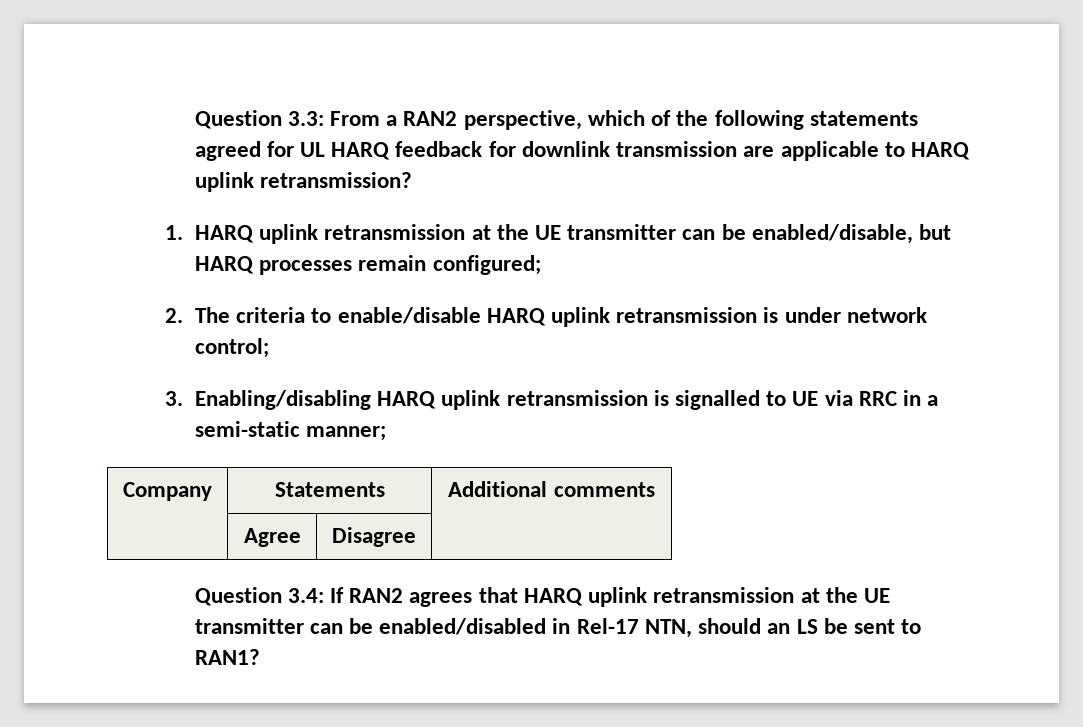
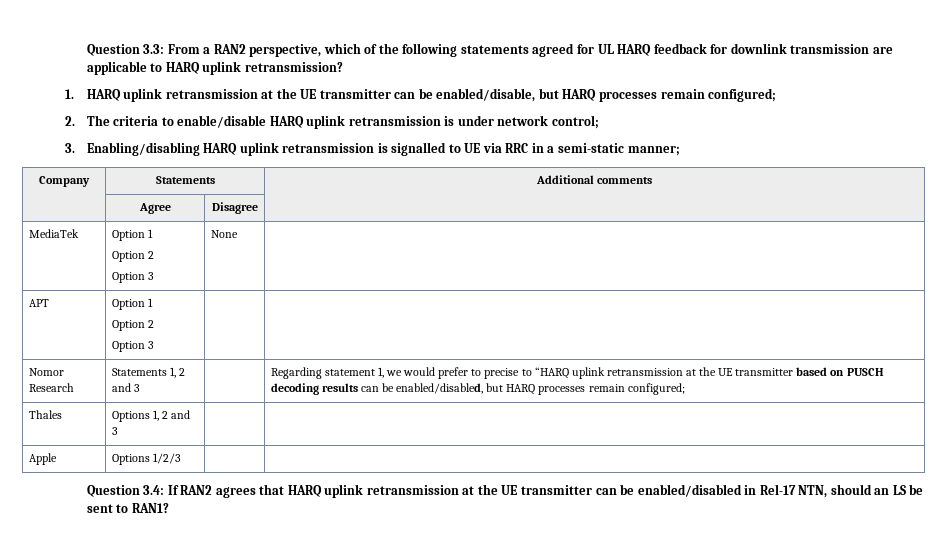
(416, 537) none -> [28,229,79,238] [111,229,153,241] [111,251,154,262] [111,272,154,283] [210,230,238,238] [28,299,49,307] [111,298,153,310] [111,320,154,331] [111,341,154,352] [28,368,64,376] [28,383,74,392] [111,367,185,378] [111,383,140,392] [270,367,884,379] [270,383,685,395] [28,410,62,419] [111,410,191,422] [111,427,118,435] [28,453,57,465] [111,453,181,465] // MediaTek | Option 1 // Option 2 // Option 3 | None | // APT | Option 1 // Option 2 // Option 3 | | // Nomor Research | Statements 1, 2 and 3 | | Regarding statement 1, we would prefer to precise to “HARQ uplink retransmission at the UE transmitter based on PUSCH decoding results can be enabled/disabled, but HARQ processes remain configured; // Thales | Options 1, 2 and 3 | | // Apple | Options 1/2/3 | |

